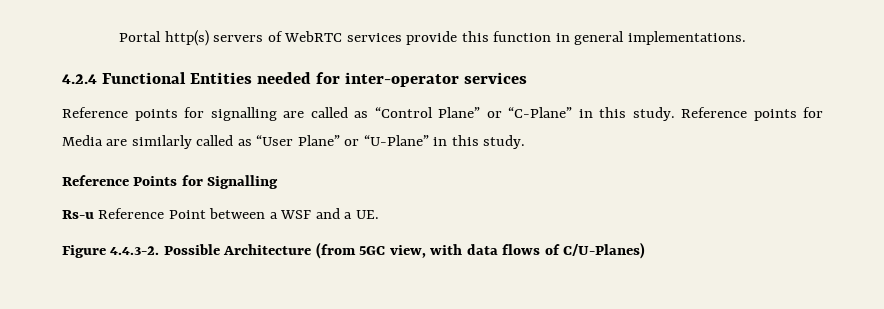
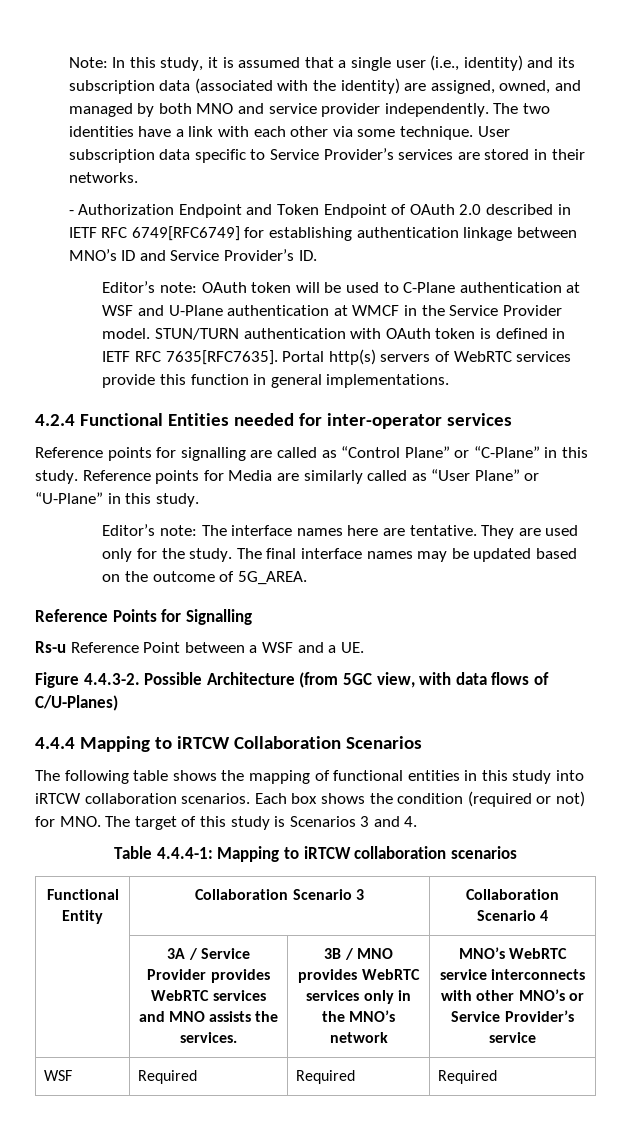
(119, 36) none -> [68,55,575,71] [68,78,582,94] [68,103,551,117] [68,126,510,140] [68,148,585,163] [68,172,138,183] [68,204,571,218] [68,226,577,241] [68,249,317,261] [102,281,581,293] [102,305,562,316] [102,328,566,340] [102,350,278,365] Note: In this study, it is assumed that a single user (i.e., identity) and its subscription data (associated with the identity) are assigned, owned, and managed by both MNO and service provider independently. The two identities have a link with each other via some technique. User subscription data specific to Service Provider’s services are stored in their networks. // - Authorization Endpoint and Token Endpoint of OAuth 2.0 described in IETF RFC 6749[RFC6749] for establishing authentication linkage between MNO’s ID and Service Provider’s ID. // Editor’s note: OAuth token will be used to C-Plane authentication at WSF and U-Plane authentication at WMCF in the Service Provider model. STUN/TURN authentication with OAuth token is defined in IETF RFC 7635[RFC7635].
(526, 142) none -> [102,524,579,539] [102,548,577,562] [102,571,307,585] // Editor’s note: The interface names here are tentative. They are used only for the study. The final interface names may be updated based on the outcome of 5G_AREA.
(646, 250) none -> [35,736,422,752] [35,770,585,784] [35,791,585,807] [35,816,418,830] [114,846,517,862] [46,889,119,900] [62,910,103,924] [195,889,364,900] [466,889,559,900] [476,910,549,921] [167,948,250,960] [147,969,270,983] [151,990,266,1001] [138,1011,279,1022] [180,1032,237,1043] [324,948,393,960] [298,969,420,983] [306,990,411,1004] [321,1010,396,1022] [329,1032,388,1043] [458,947,568,959] [439,969,586,980] [441,989,584,1001] [451,1010,574,1022] [489,1032,536,1043] [44,1070,73,1081] [138,1070,198,1084] [296,1070,356,1084] [438,1070,498,1084] // 4.4.4 Mapping to iRTCW Collaboration Scenarios // The following table shows the mapping of functional entities in this study into iRTCW collaboration scenarios. Each box shows the condition (required or not) for MNO. The target of this study is Scenarios 3 and 4. // Table 4.4.4-1: Mapping to iRTCW collaboration scenarios // Functional Entity | Collaboration Scenario 3 | Collaboration Scenario 4 // | 3A / Service Provider provides WebRTC services and MNO assists the services. | 3B / MNO provides WebRTC services only in the MNO’s network | MNO’s WebRTC service interconnects with other MNO’s or Service Provider’s service // WSF | Required | Required | Required

